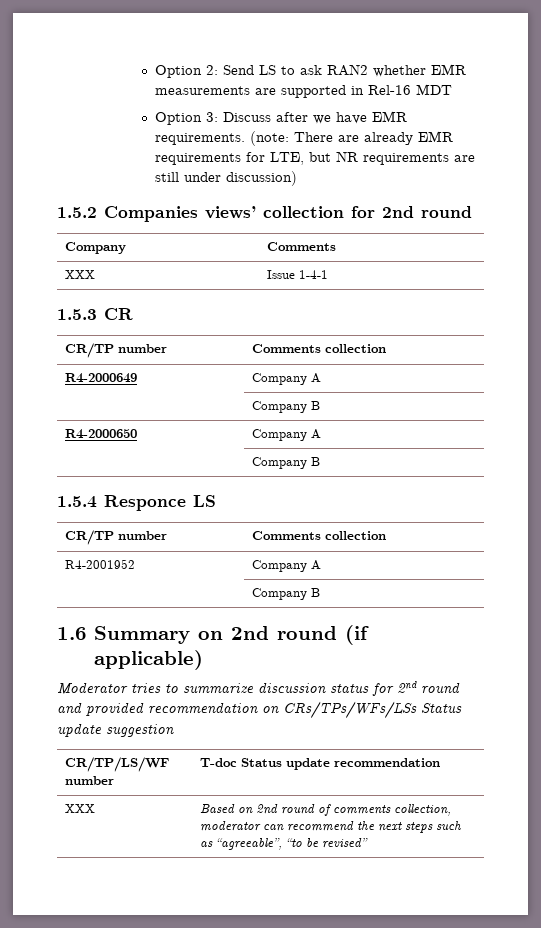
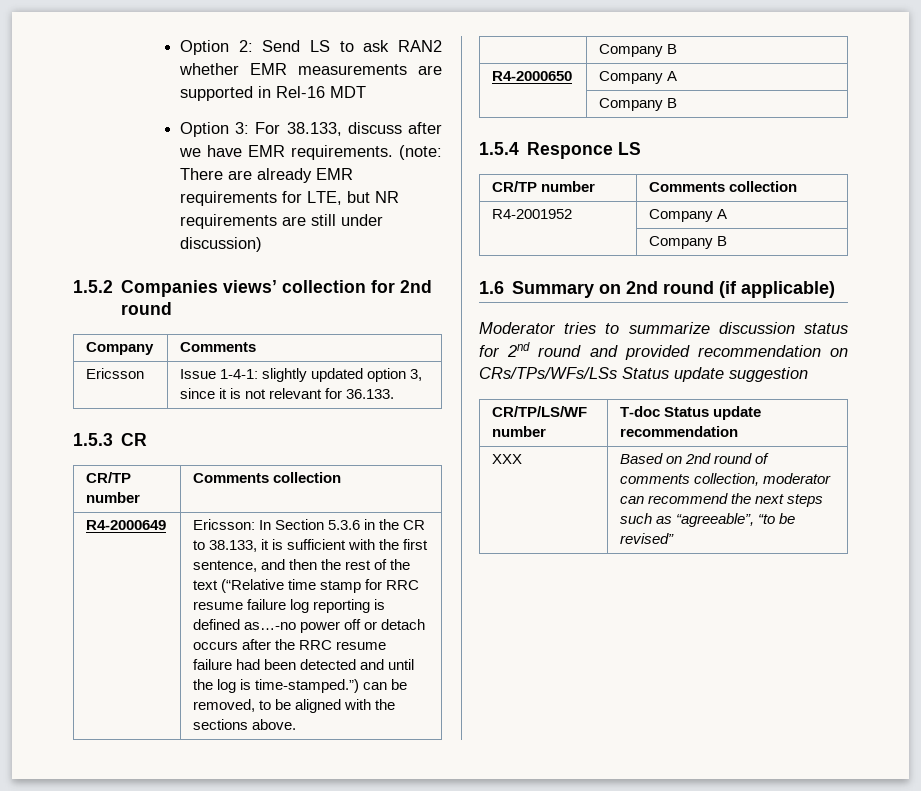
[223,112,272,122] Discuss -> [255,122,402,136] For 38.133, discuss
[65,270,96,279] XXX -> [86,368,145,379] Ericsson
[299,270,329,279] 1-4-1 -> [220,368,423,382] [180,388,395,399] 1-4-1: slightly updated option 3, since it is not relevant for 36.133.
[252,373,322,385] Company A -> [193,519,426,530] [193,539,429,552] [193,559,411,572] [193,579,420,593] [193,599,386,613] [193,619,426,633] [193,639,387,650] [193,659,415,670] [193,679,408,693] [193,699,396,713] [193,719,297,730] Ericsson: In Section 5.3.6 in the CR to 38.133, it is sufficient with the first sentence, and then the rest of the text (“Relative time stamp for RRC resume failure log reporting is defined as…-no power off or detach occurs after the RRC resume failure had been detected and until the log is time-stamped.”) can be removed, to be aligned with the sections above.

